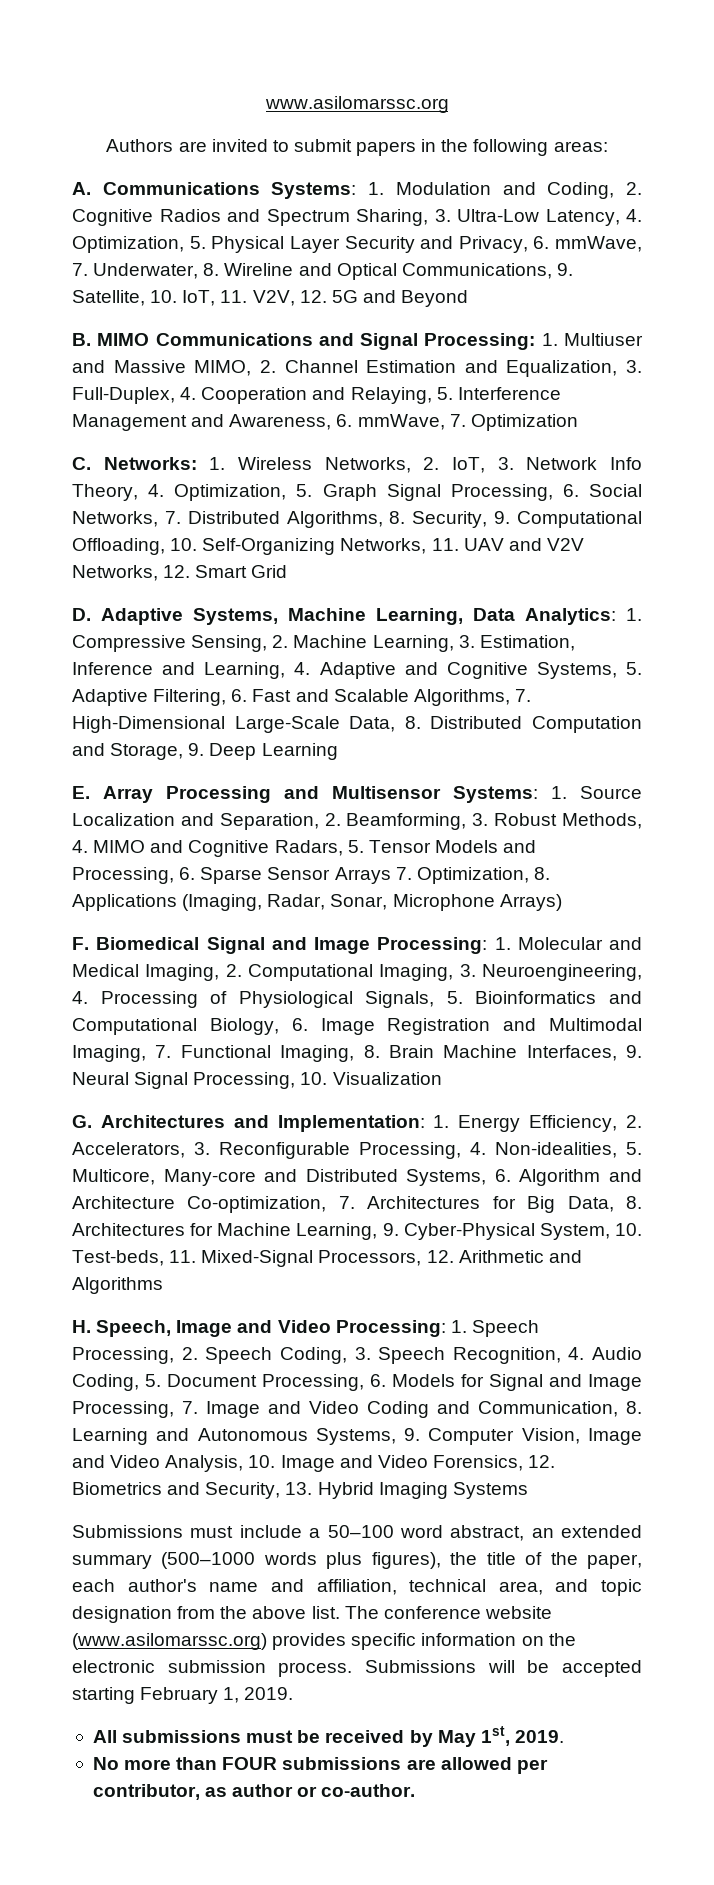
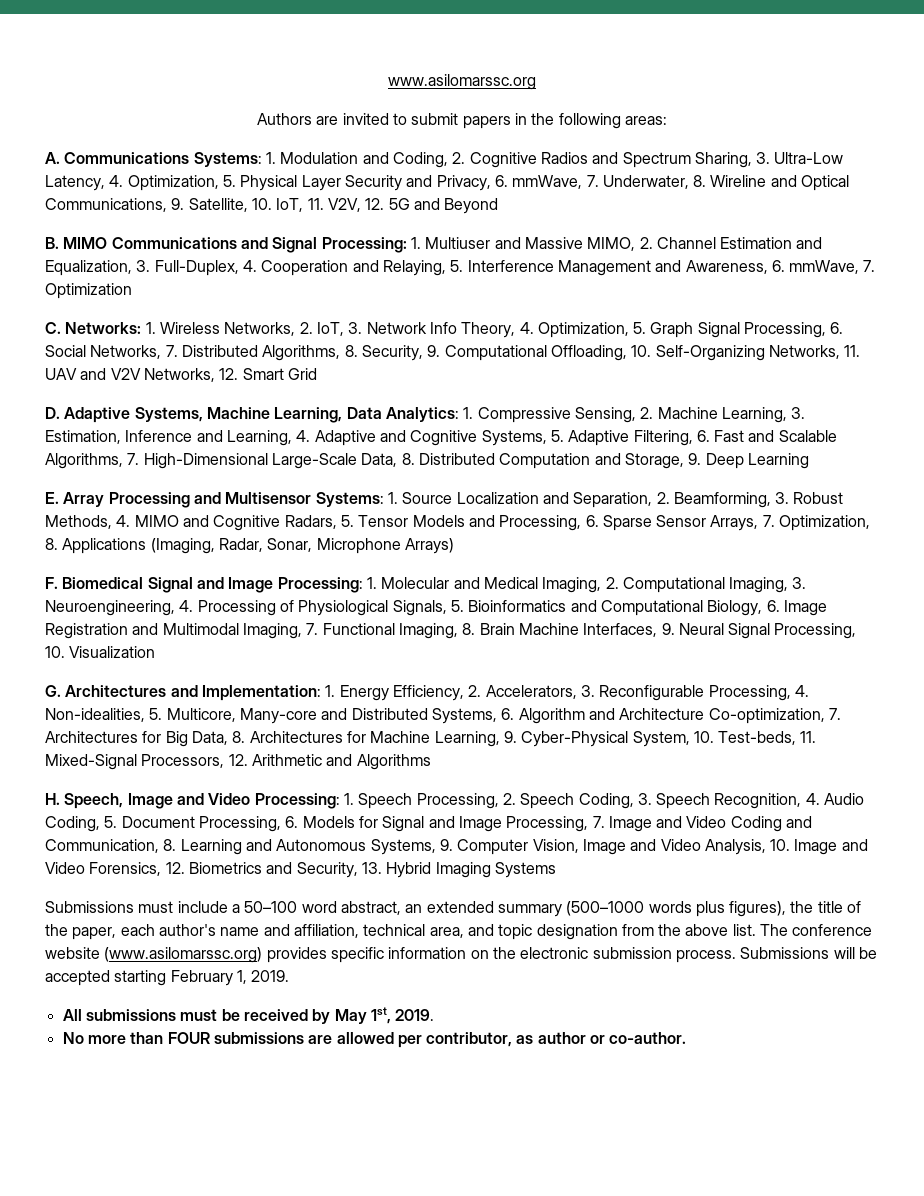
[334,867,391,884] Arrays -> [710,515,759,531] Arrays,

